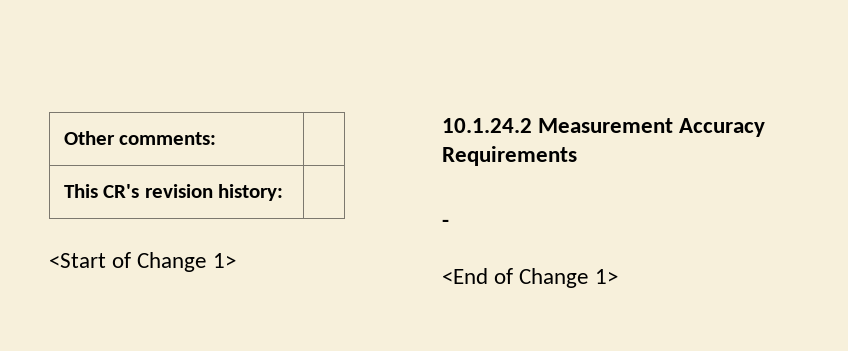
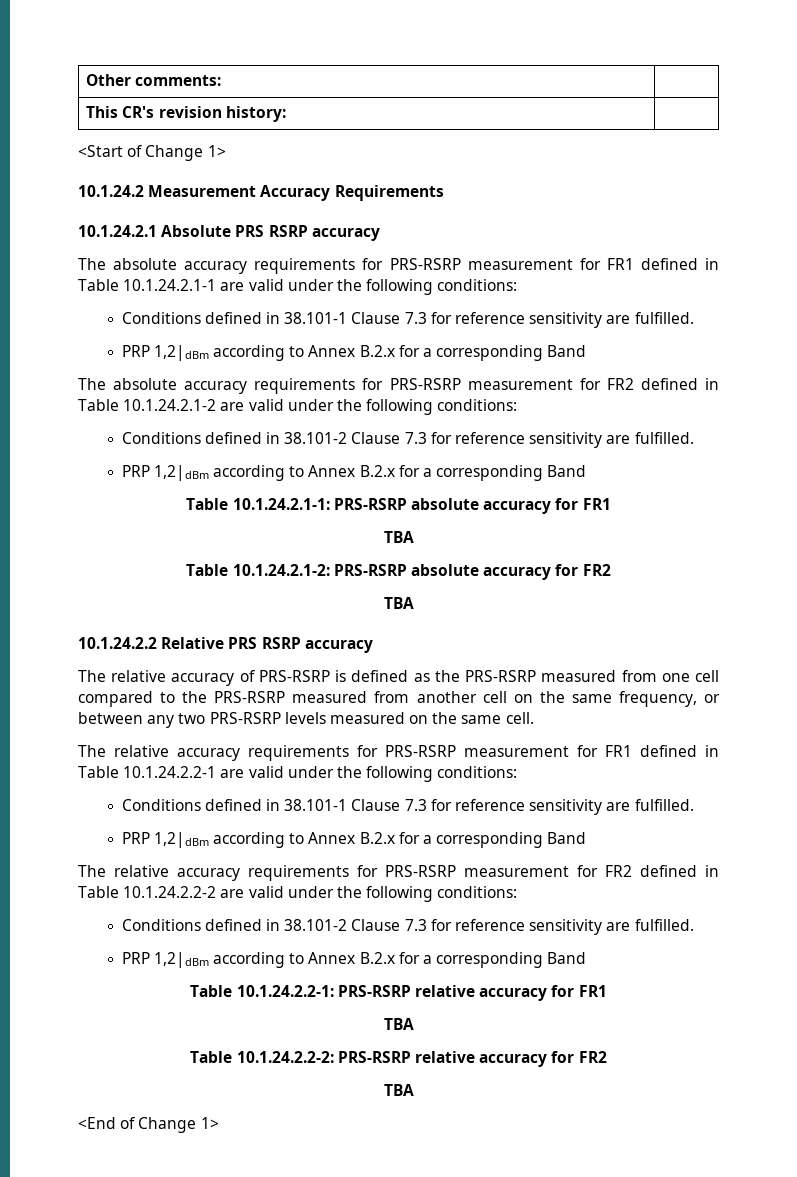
[442,219,449,227] - -> [78,225,380,241] [78,258,720,274] [78,279,518,295] [121,312,694,328] [121,345,587,361] [78,378,720,394] [78,399,518,415] [121,432,694,448] [121,465,587,481] [186,498,611,514] [383,531,414,543] [186,564,611,580] [383,597,414,609] [78,637,373,653] [78,670,720,686] [78,691,720,707] [78,712,534,728] [78,745,719,761] [78,766,518,782] [121,799,694,815] [121,832,587,848] [78,865,719,881] [78,886,518,902] [121,919,694,935] [121,952,587,968] [190,985,607,1001] [383,1018,414,1030] [190,1051,607,1067] [383,1084,414,1096] 10.1.24.2.1 Absolute PRS RSRP accuracy // The absolute accuracy requirements for PRS-RSRP measurement for FR1 defined in Table 10.1.24.2.1-1 are valid under the following conditions: // Conditions defined in 38.101-1 Clause 7.3 for reference sensitivity are fulfilled. // PRP 1,2|dBm according to Annex B.2.x for a corresponding Band // The absolute accuracy requirements for PRS-RSRP measurement for FR2 defined in Table 10.1.24.2.1-2 are valid under the following conditions: // Conditions defined in 38.101-2 Clause 7.3 for reference sensitivity are fulfilled. // PRP 1,2|dBm according to Annex B.2.x for a corresponding Band // Table 10.1.24.2.1-1: PRS-RSRP absolute accuracy for FR1 // TBA // Table 10.1.24.2.1-2: PRS-RSRP absolute accuracy for FR2 // TBA // 10.1.24.2.2 Relative PRS RSRP accuracy // The relative accuracy of PRS-RSRP is defined as the PRS-RSRP measured from one cell compared to the PRS-RSRP measured from another cell on the same frequency, or between any two PRS-RSRP levels measured on the same cell. // The relative accuracy requirements for PRS-RSRP measurement for FR1 defined in Table 10.1.24.2.2-1 are valid under the following conditions: // Conditions defined in 38.101-1 Clause 7.3 for reference sensitivity are fulfilled. // PRP 1,2|dBm according to Annex B.2.x for a corresponding Band // The relative accuracy requirements for PRS-RSRP measurement for FR2 defined in Table 10.1.24.2.2-2 are valid under the following conditions: // Conditions defined in 38.101-2 Clause 7.3 for reference sensitivity are fulfilled. // PRP 1,2|dBm according to Annex B.2.x for a corresponding Band // Table 10.1.24.2.2-1: PRS-RSRP relative accuracy for FR1 // TBA // Table 10.1.24.2.2-2: PRS-RSRP relative accuracy for FR2 // TBA

